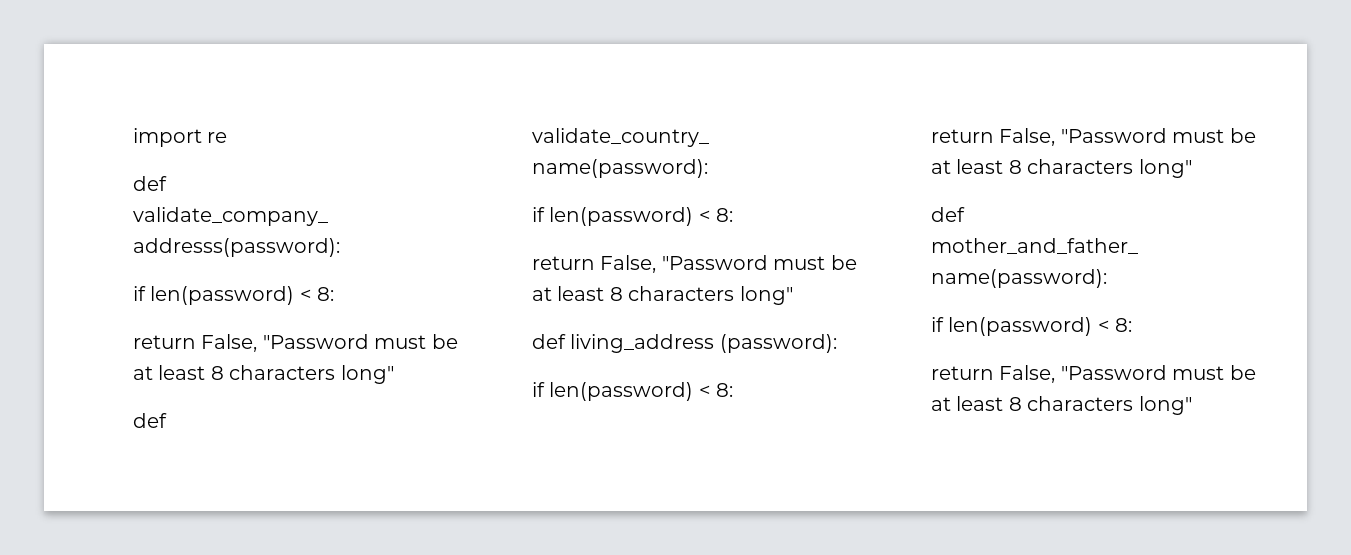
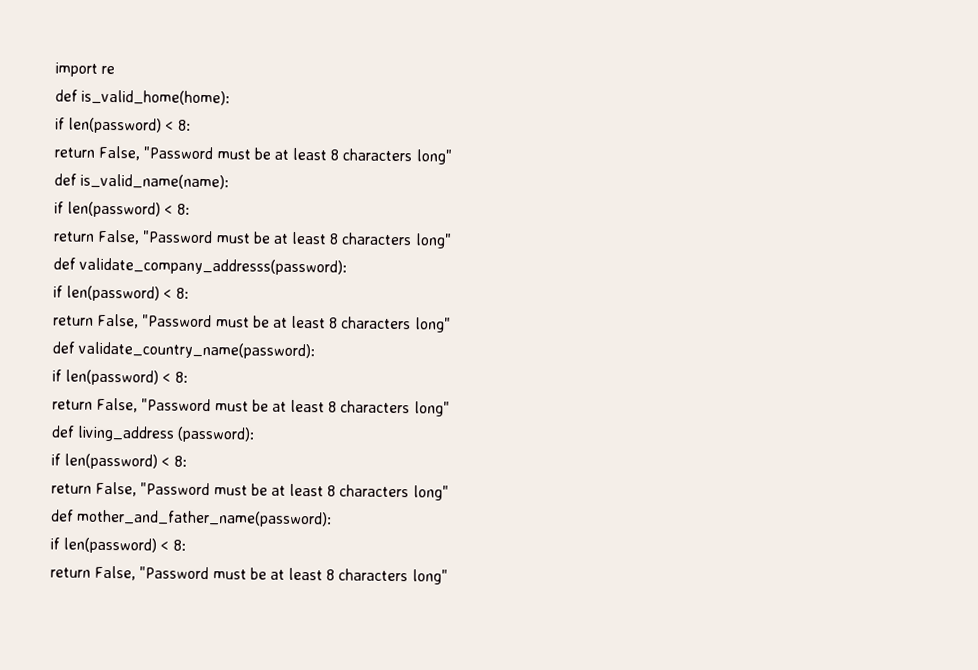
(228, 137) none -> [55,89,231,106] [55,117,191,134] [54,145,452,165] [54,173,230,190] [54,201,190,218] [53,229,452,249] // def is_valid_home(home): // if len(password) < 8: // return False, "Password must be at least 8 characters long" // def is_valid_name(name): // if len(password) < 8: // return False, "Password must be at least 8 characters long"

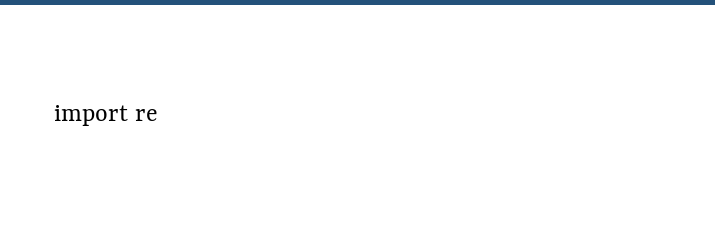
[55,89,231,106] [55,117,191,134] [54,145,452,165] [54,173,230,190] [54,201,190,218] [53,229,452,249] [53,257,348,276] [53,285,189,302] [53,313,451,333] [52,341,316,360] [52,369,188,386] [52,397,450,417] [51,425,256,443] [51,453,187,470] [51,481,449,501] [51,509,333,528] [50,537,186,554] [50,565,448,585] // def is_valid_home(home): // if len(password) < 8: // return False, "Password must be at least 8 characters long" // def is_valid_name(name): // if len(password) < 8: // return False, "Password must be at least 8 characters long" // def validate_company_addresss(password): // if len(password) < 8: // return False, "Password must be at least 8 characters long" // def validate_country_name(password): // if len(password) < 8: // return False, "Password must be at least 8 characters long" // def living_address (password): // if len(password) < 8: // return False, "Password must be at least 8 characters long" // def mother_and_father_name(password): // if len(password) < 8: // return False, "Password must be at least 8 characters long" -> (159, 115) none

